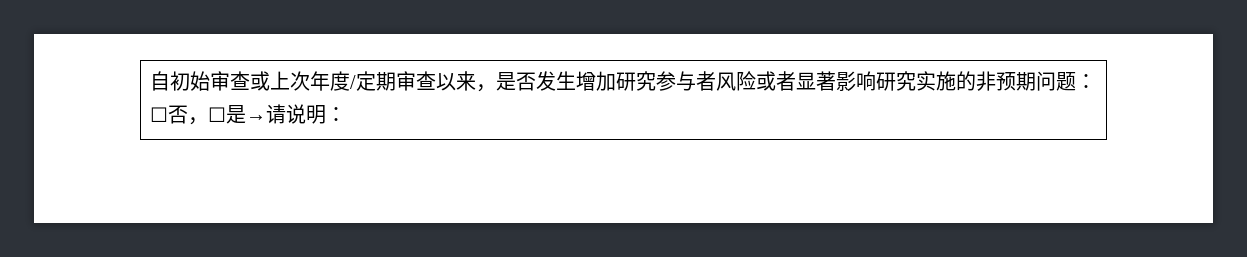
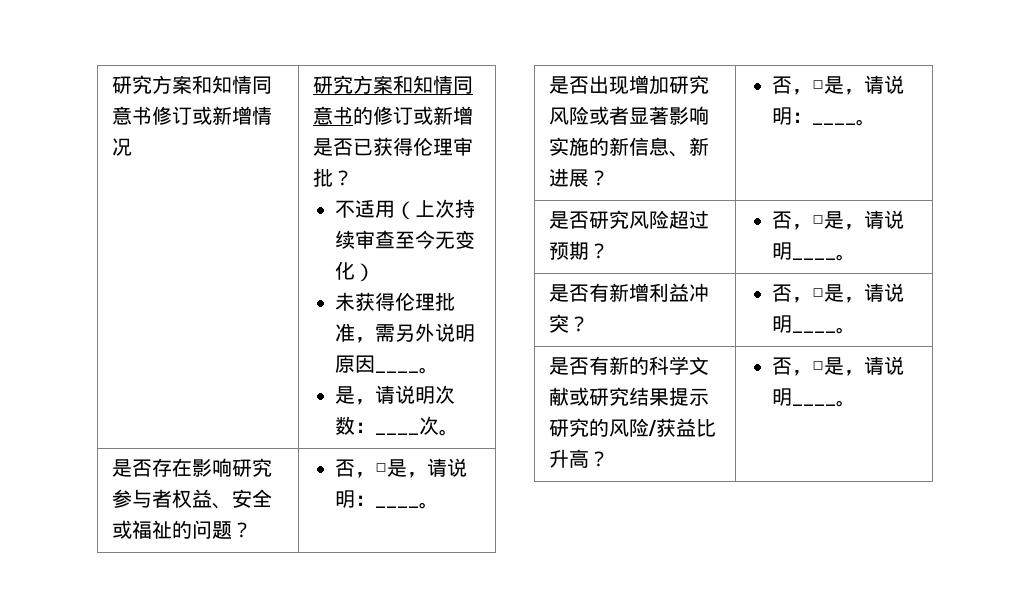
[149,71,1096,92] [149,104,346,125] 自初始审查或上次年度/定期审查以来，是否发生增加研究参与者风险或者显著影响研究实施的非预期问题：☐否，☐是→请说明： -> [112,75,273,94] [112,106,273,125] [112,138,133,156] [313,75,474,94] [313,106,474,125] [313,137,474,156] [313,168,354,187] [334,199,475,220] [334,230,475,249] [334,261,375,282] [334,292,455,311] [334,323,475,343] [334,355,439,374] [334,385,455,405] [334,416,375,435] [374,416,459,436] [112,458,273,477] [112,489,273,509] [112,520,253,539] [334,458,467,478] [334,490,375,508] [374,502,439,509] [549,75,710,95] [549,106,710,125] [549,137,710,157] [549,168,610,187] [771,75,904,95] [771,107,812,125] [811,119,876,126] [549,210,710,229] [549,241,610,260] [771,210,904,230] [771,242,856,261] [549,283,710,302] [549,314,590,333] [771,283,904,303] [771,315,856,334] [549,356,710,375] [549,387,710,406] [549,418,717,437] [549,449,610,468] [771,356,904,376] [771,388,856,407] 研究方案和知情同意书修订或新增情况 | 研究方案和知情同意书的修订或新增是否已获得伦理审批？ // 不适用（上次持续审查至今无变化） // 未获得伦理批准，需另外说明原因____。 // 是，请说明次数：____次。 // 是否存在影响研究参与者权益、安全或福祉的问题？ | 否，□是，请说明：____。 // 是否出现增加研究风险或者显著影响实施的新信息、新进展？ | 否，□是，请说明：____。 // 是否研究风险超过预期？ | 否，□是，请说明____。 // 是否有新增利益冲突？ | 否，□是，请说明____。 // 是否有新的科学文献或研究结果提示研究的风险/获益比升高？ | 否，□是，请说明____。

